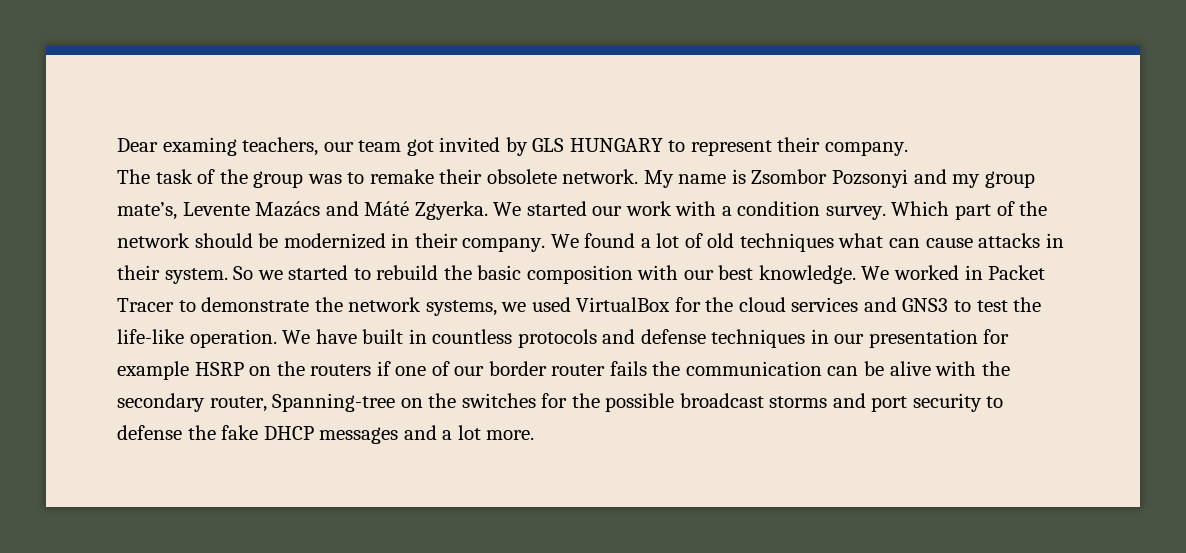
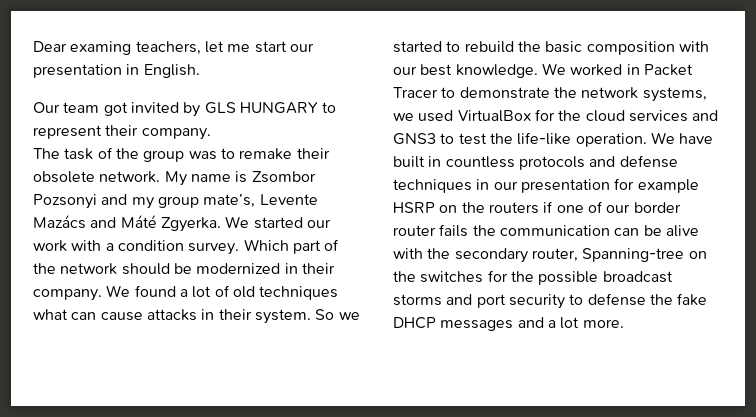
[323,142,354,152] our -> [204,41,314,53] [33,64,200,78] [33,102,60,113] let me start our presentation in English. // Our

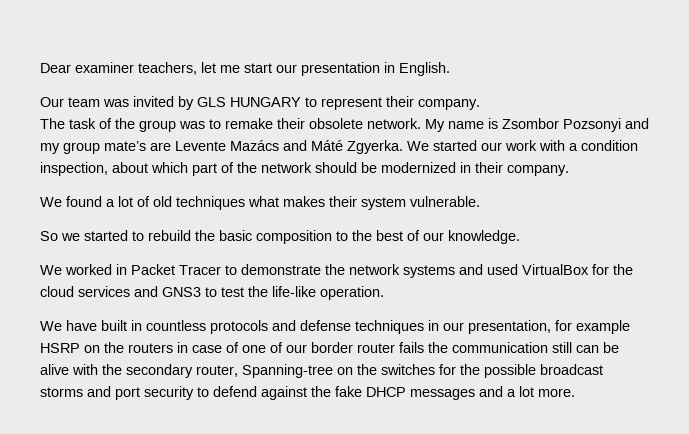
[70,41,132,55] examing -> [75,62,134,73] examiner
[103,102,128,116] got -> [103,99,129,107] was
[203,194,256,208] mate’s, -> [104,141,171,151] mate’s are
[188,239,289,255] survey. Which -> [40,162,188,176] inspection, about which
(102, 295) none -> (569, 170) //
[71,309,311,324] can cause attacks in their system. -> [283,196,480,210] makes their system vulnerable. //
[678,41,709,52] [393,64,453,76] with our best -> [336,230,444,241] to the best of our
(538, 71) none -> (520, 237) //
[642,87,707,102] [393,113,414,121] systems, we -> [403,264,483,278] systems and
(647, 140) none -> (384, 293) //
[520,179,610,193] presentation -> [468,320,551,334] presentation,
[543,201,554,213] if -> [177,342,239,353] in case of
(610, 230) none -> [552,342,572,353] still
[587,293,646,306] defense -> [213,386,307,400] defend against

